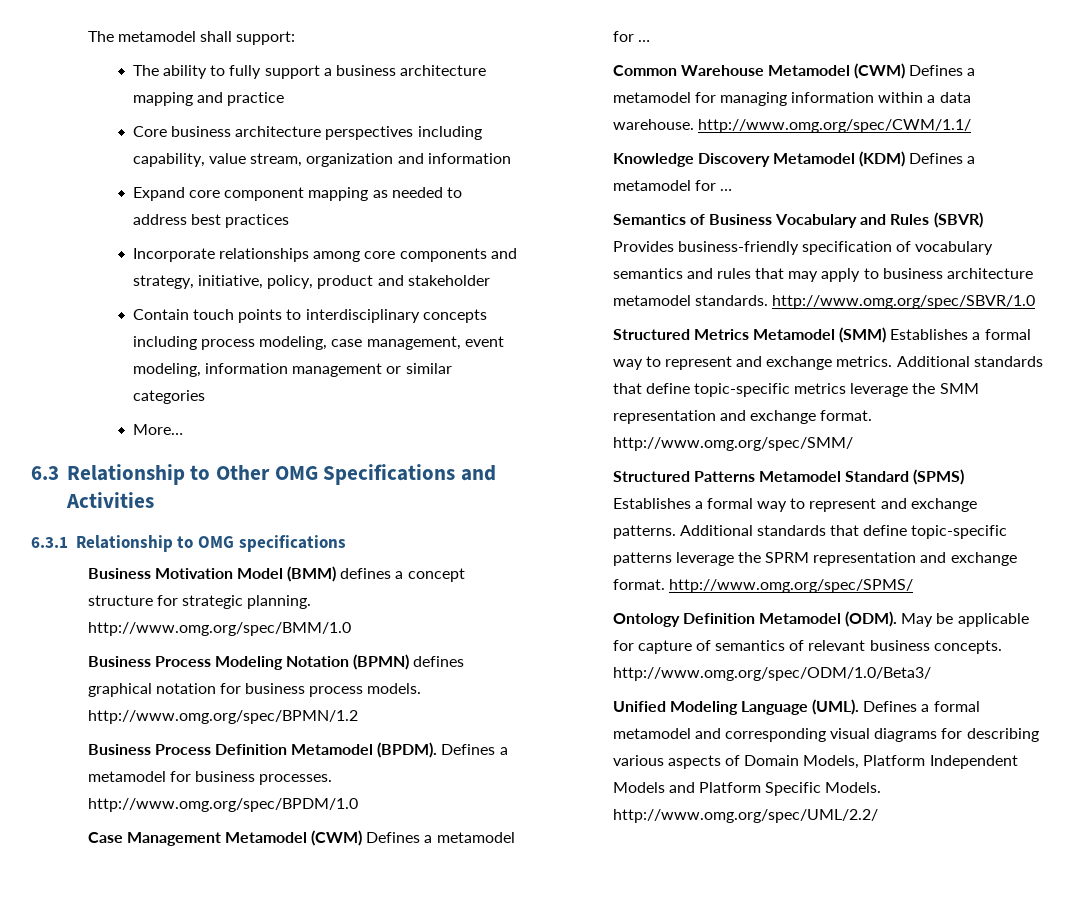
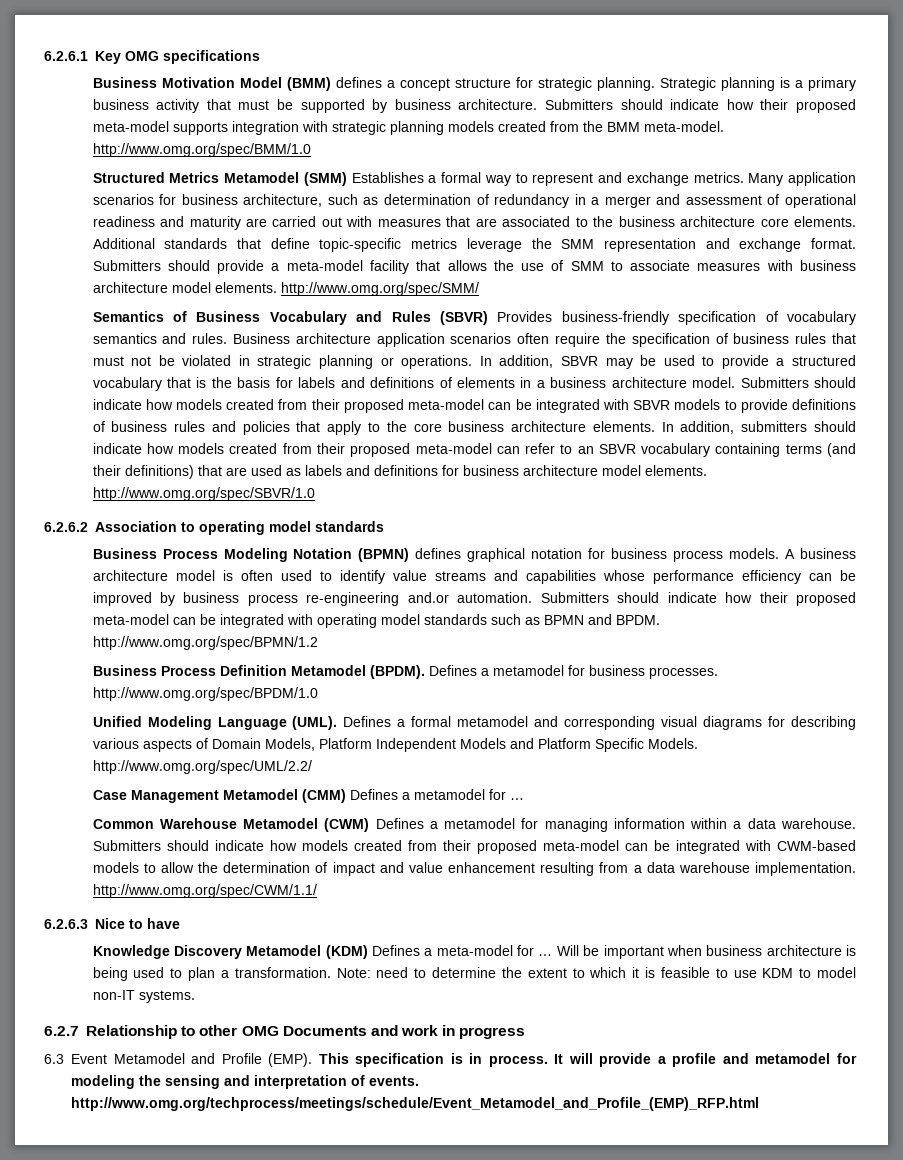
[87,31,296,45] [132,65,487,79] [132,92,285,106] [132,126,482,140] [132,153,511,167] [132,187,462,201] [132,214,290,228] [132,248,517,262] [132,275,490,289] [132,309,487,323] [132,336,504,350] [132,363,452,377] [132,390,205,404] [132,424,183,435] [31,464,497,485] [65,492,154,508] [31,535,194,552] The metamodel shall support: // The ability to fully support a business architecture mapping and practice // Core business architecture perspectives including capability, value stream, organization and information // Expand core component mapping as needed to address best practices // Incorporate relationships among core components and strategy, initiative, policy, product and stakeholder // Contain touch points to interdisciplinary concepts including process modeling, case management, event modeling, information management or similar categories // More… // 6.3 Relationship to Other OMG Specifications and Activities // 6.3.1 Relationship to -> [44,51,121,64] 6.2.6.1 Key
[87,622,351,636] [87,654,465,670] [87,683,422,697] [87,710,358,724] [87,742,508,758] [87,771,333,785] [87,798,358,812] [87,830,515,846] [612,31,650,42] [612,63,976,79] [612,92,971,106] [612,119,971,133] [612,151,976,167] [612,180,732,191] http://www.omg.org/spec/BMM/1.0 // Business Process Modeling Notation (BPMN) defines graphical notation for business process models. http://www.omg.org/spec/BPMN/1.2 // Business Process Definition Metamodel (BPDM). Defines a metamodel for business processes. http://www.omg.org/spec/BPDM/1.0 // Case Management Metamodel (CWM) Defines a metamodel for … // Common Warehouse Metamodel (CWM) Defines a metamodel for managing information within a data warehouse. http://www.omg.org/spec/CWM/1.1/ // Knowledge Discovery Metamodel (KDM) Defines a metamodel for … -> [659,77,857,91] [92,99,857,113] [92,121,724,135] [92,143,311,157] [92,172,856,186] [92,194,856,208] [92,216,856,230] [92,238,856,252] [92,260,856,274] [92,282,479,296] Strategic planning is a primary business activity that must be supported by business architecture. Submitters should indicate how their proposed meta-model supports integration with strategic planning models created from the BMM meta-model. http://www.omg.org/spec/BMM/1.0 // Structured Metrics Metamodel (SMM) Establishes a formal way to represent and exchange metrics. Many application scenarios for business architecture, such as determination of redundancy in a merger and assessment of operational readiness and maturity are carried out with measures that are associated to the business architecture core elements. Additional standards that define topic-specific metrics leverage the SMM representation and exchange format. Submitters should provide a meta-model facility that allows the use of SMM to associate measures with business architecture model elements. http://www.omg.org/spec/SMM/
[716,268,1034,282] [612,295,1035,309] [612,327,1031,343] [612,356,1043,370] [612,383,979,397] [612,410,873,424] [612,437,853,451] [612,469,965,485] [612,498,977,512] [612,525,1008,539] [612,552,1017,566] [612,579,913,593] [612,611,1029,627] [612,640,1002,654] [612,667,931,681] rules that may apply to business architecture metamodel standards. http://www.omg.org/spec/SBVR/1.0 // Structured Metrics Metamodel (SMM) Establishes a formal way to represent and exchange metrics. Additional standards that define topic-specific metrics leverage the SMM representation and exchange format. http://www.omg.org/spec/SMM/ // Structured Patterns Metamodel Standard (SPMS) Establishes a formal way to represent and exchange patterns. Additional standards that define topic-specific patterns leverage the SPRM representation and exchange format. http://www.omg.org/spec/SPMS/ // Ontology Definition Metamodel (ODM). May be applicable for capture of semantics of relevant business concepts. http://www.omg.org/spec/ODM/1.0/Beta3/ -> [192,333,856,347] [92,355,857,369] [92,377,856,391] [92,399,856,413] [92,421,856,435] [92,443,856,457] [92,465,707,479] [92,487,315,501] [44,521,384,535] [92,548,857,562] [92,570,857,584] [92,592,856,606] [92,614,660,628] [92,636,318,650] [92,665,718,679] [92,687,318,701] rules. Business architecture application scenarios often require the specification of business rules that must not be violated in strategic planning or operations. In addition, SBVR may be used to provide a structured vocabulary that is the basis for labels and definitions of elements in a business architecture model. Submitters should indicate how models created from their proposed meta-model can be integrated with SBVR models to provide definitions of business rules and policies that apply to the core business architecture elements. In addition, submitters should indicate how models created from their proposed meta-model can refer to an SBVR vocabulary containing terms (and their definitions) that are used as labels and definitions for business architecture model elements. http://www.omg.org/spec/SBVR/1.0 // 6.2.6.2 Association to operating model standards // Business Process Modeling Notation (BPMN) defines graphical notation for business process models. A business architecture model is often used to identify value streams and capabilities whose performance efficiency can be improved by business process re-engineering and.or automation. Submitters should indicate how their proposed meta-model can be integrated with operating model standards such as BPMN and BPDM. http://www.omg.org/spec/BPMN/1.2 // Business Process Definition Metamodel (BPDM). Defines a metamodel for business processes. http://www.omg.org/spec/BPDM/1.0
(878, 816) none -> [92,789,524,803] [92,818,856,832] [92,840,857,854] [92,862,856,876] [92,884,317,898] [44,918,180,929] [92,945,857,959] [92,967,856,981] [92,990,195,1003] [44,1025,526,1039] [44,1053,857,1067] [71,1075,419,1089] [71,1097,759,1111] // Case Management Metamodel (CMM) Defines a metamodel for … // Common Warehouse Metamodel (CWM) Defines a metamodel for managing information within a data warehouse. Submitters should indicate how models created from their proposed meta-model can be integrated with CWM-based models to allow the determination of impact and value enhancement resulting from a data warehouse implementation. http://www.omg.org/spec/CWM/1.1/ // 6.2.6.3 Nice to have // Knowledge Discovery Metamodel (KDM) Defines a meta-model for … Will be important when business architecture is being used to plan a transformation. Note: need to determine the extent to which it is feasible to use KDM to model non-IT systems. // 6.2.7 Relationship to other OMG Documents and work in progress // 6.3 Event Metamodel and Profile (EMP). This specification is in process. It will provide a profile and metamodel for modeling the sensing and interpretation of events. http://www.omg.org/techprocess/meetings/schedule/Event_Metamodel_and_Profile_(EMP)_RFP.html

